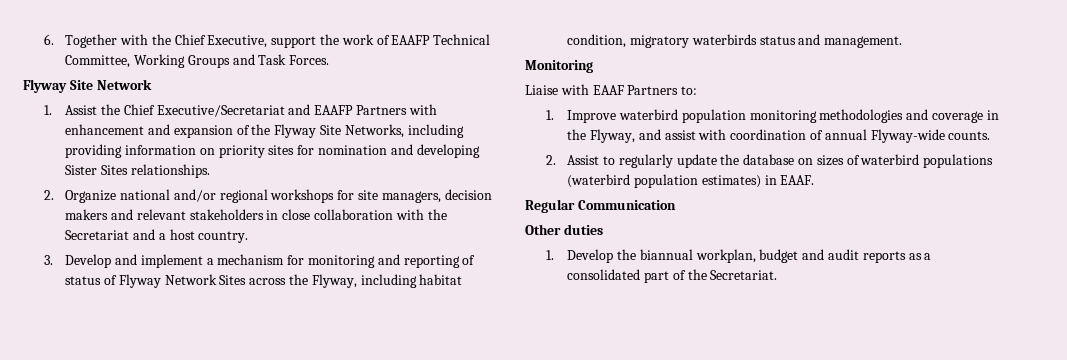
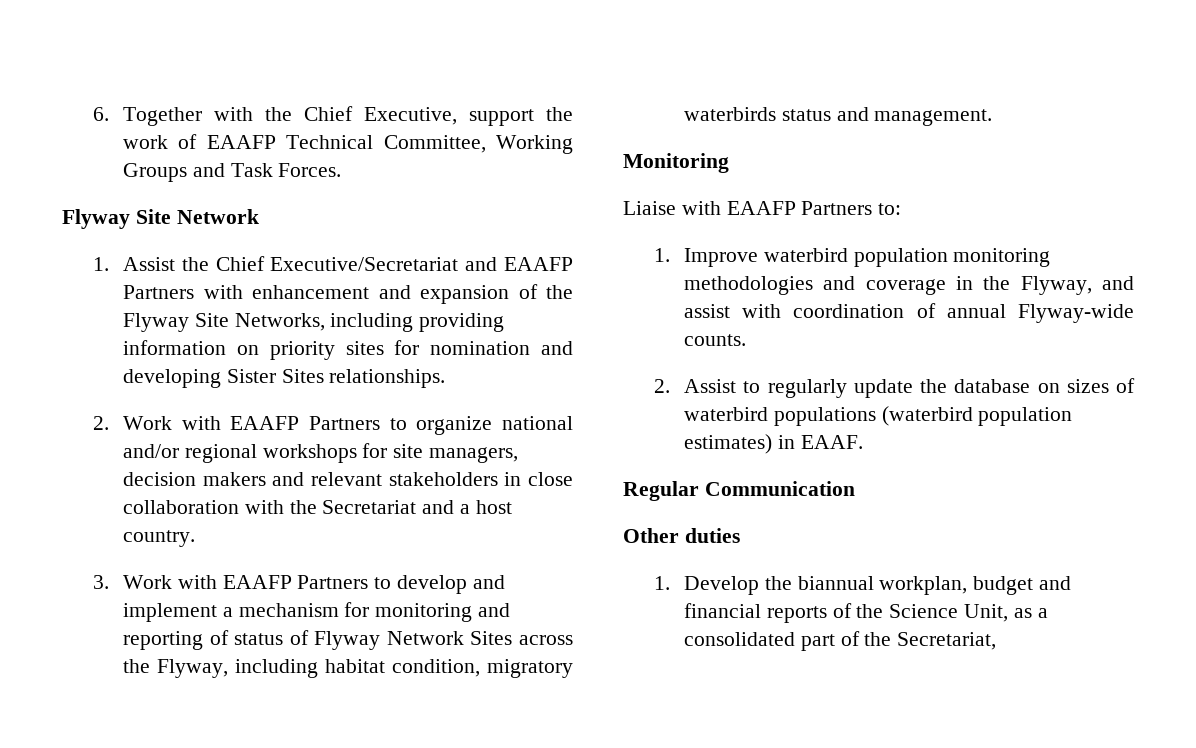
[65,190,117,203] Organize -> [123,416,493,435] Work with EAAFP Partners to organize
[65,254,112,268] Develop -> [123,575,468,594] Work with EAAFP Partners to develop
[592,85,624,95] EAAF -> [726,201,796,215] EAAFP
[827,249,906,263] audit reports -> [684,603,1009,623] financial reports of the Science Unit,
[710,270,778,280] Secretariat. -> [897,632,997,650] Secretariat,

